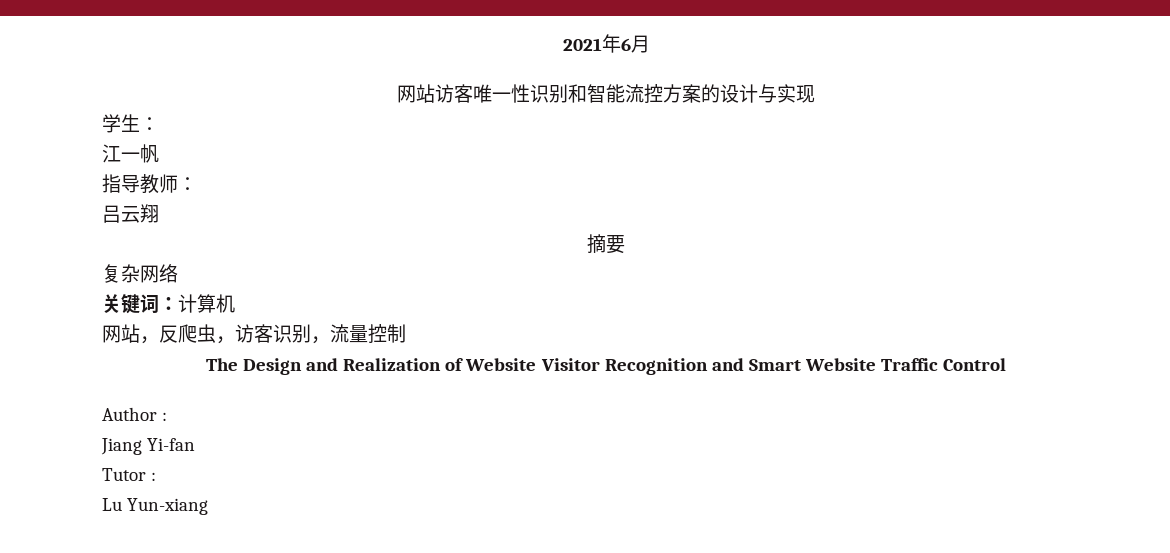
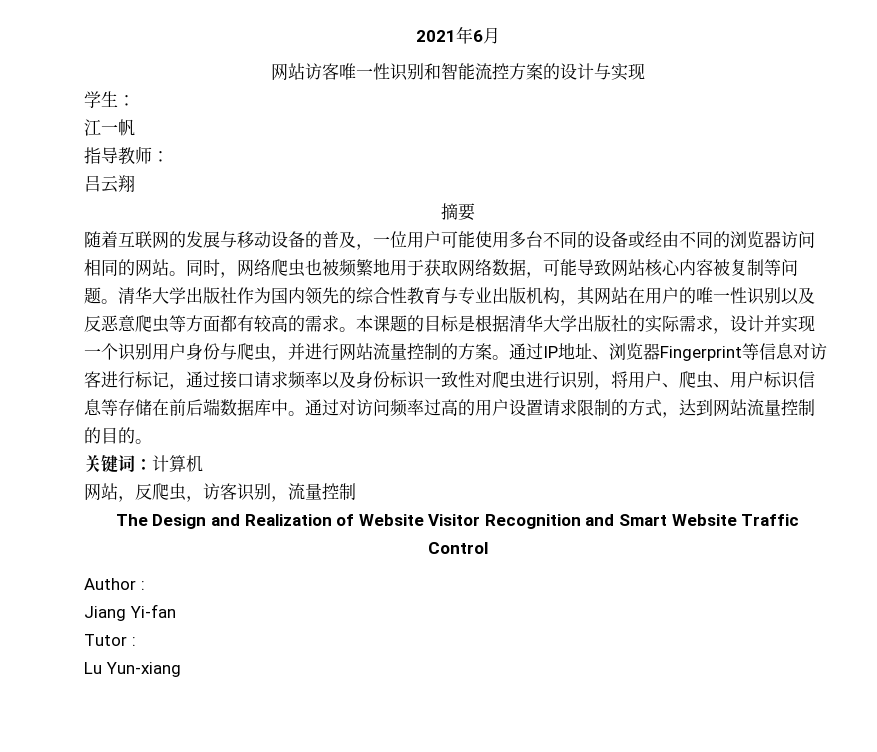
[102,264,178,283] 复杂网络 -> [84,231,815,250] [84,259,798,278] [84,286,815,306] [84,315,815,334] [84,343,827,362] [84,371,815,390] [84,398,815,418] [84,427,152,444] 随着互联网的发展与移动设备的普及，一位用户可能使用多台不同的设备或经由不同的浏览器访问相同的网站。同时，网络爬虫也被频繁地用于获取网络数据，可能导致网站核心内容被复制等问题。清华大学出版社作为国内领先的综合性教育与专业出版机构，其网站在用户的唯一性识别以及反恶意爬虫等方面都有较高的需求。本课题的目标是根据清华大学出版社的实际需求，设计并实现一个识别用户身份与爬虫，并进行网站流量控制的方案。通过IP地址、浏览器Fingerprint等信息对访客进行标记，通过接口请求频率以及身份标识一致性对爬虫进行识别，将用户、爬虫、用户标识信息等存储在前后端数据库中。通过对访问频率过高的用户设置请求限制的方式，达到网站流量控制的目的。

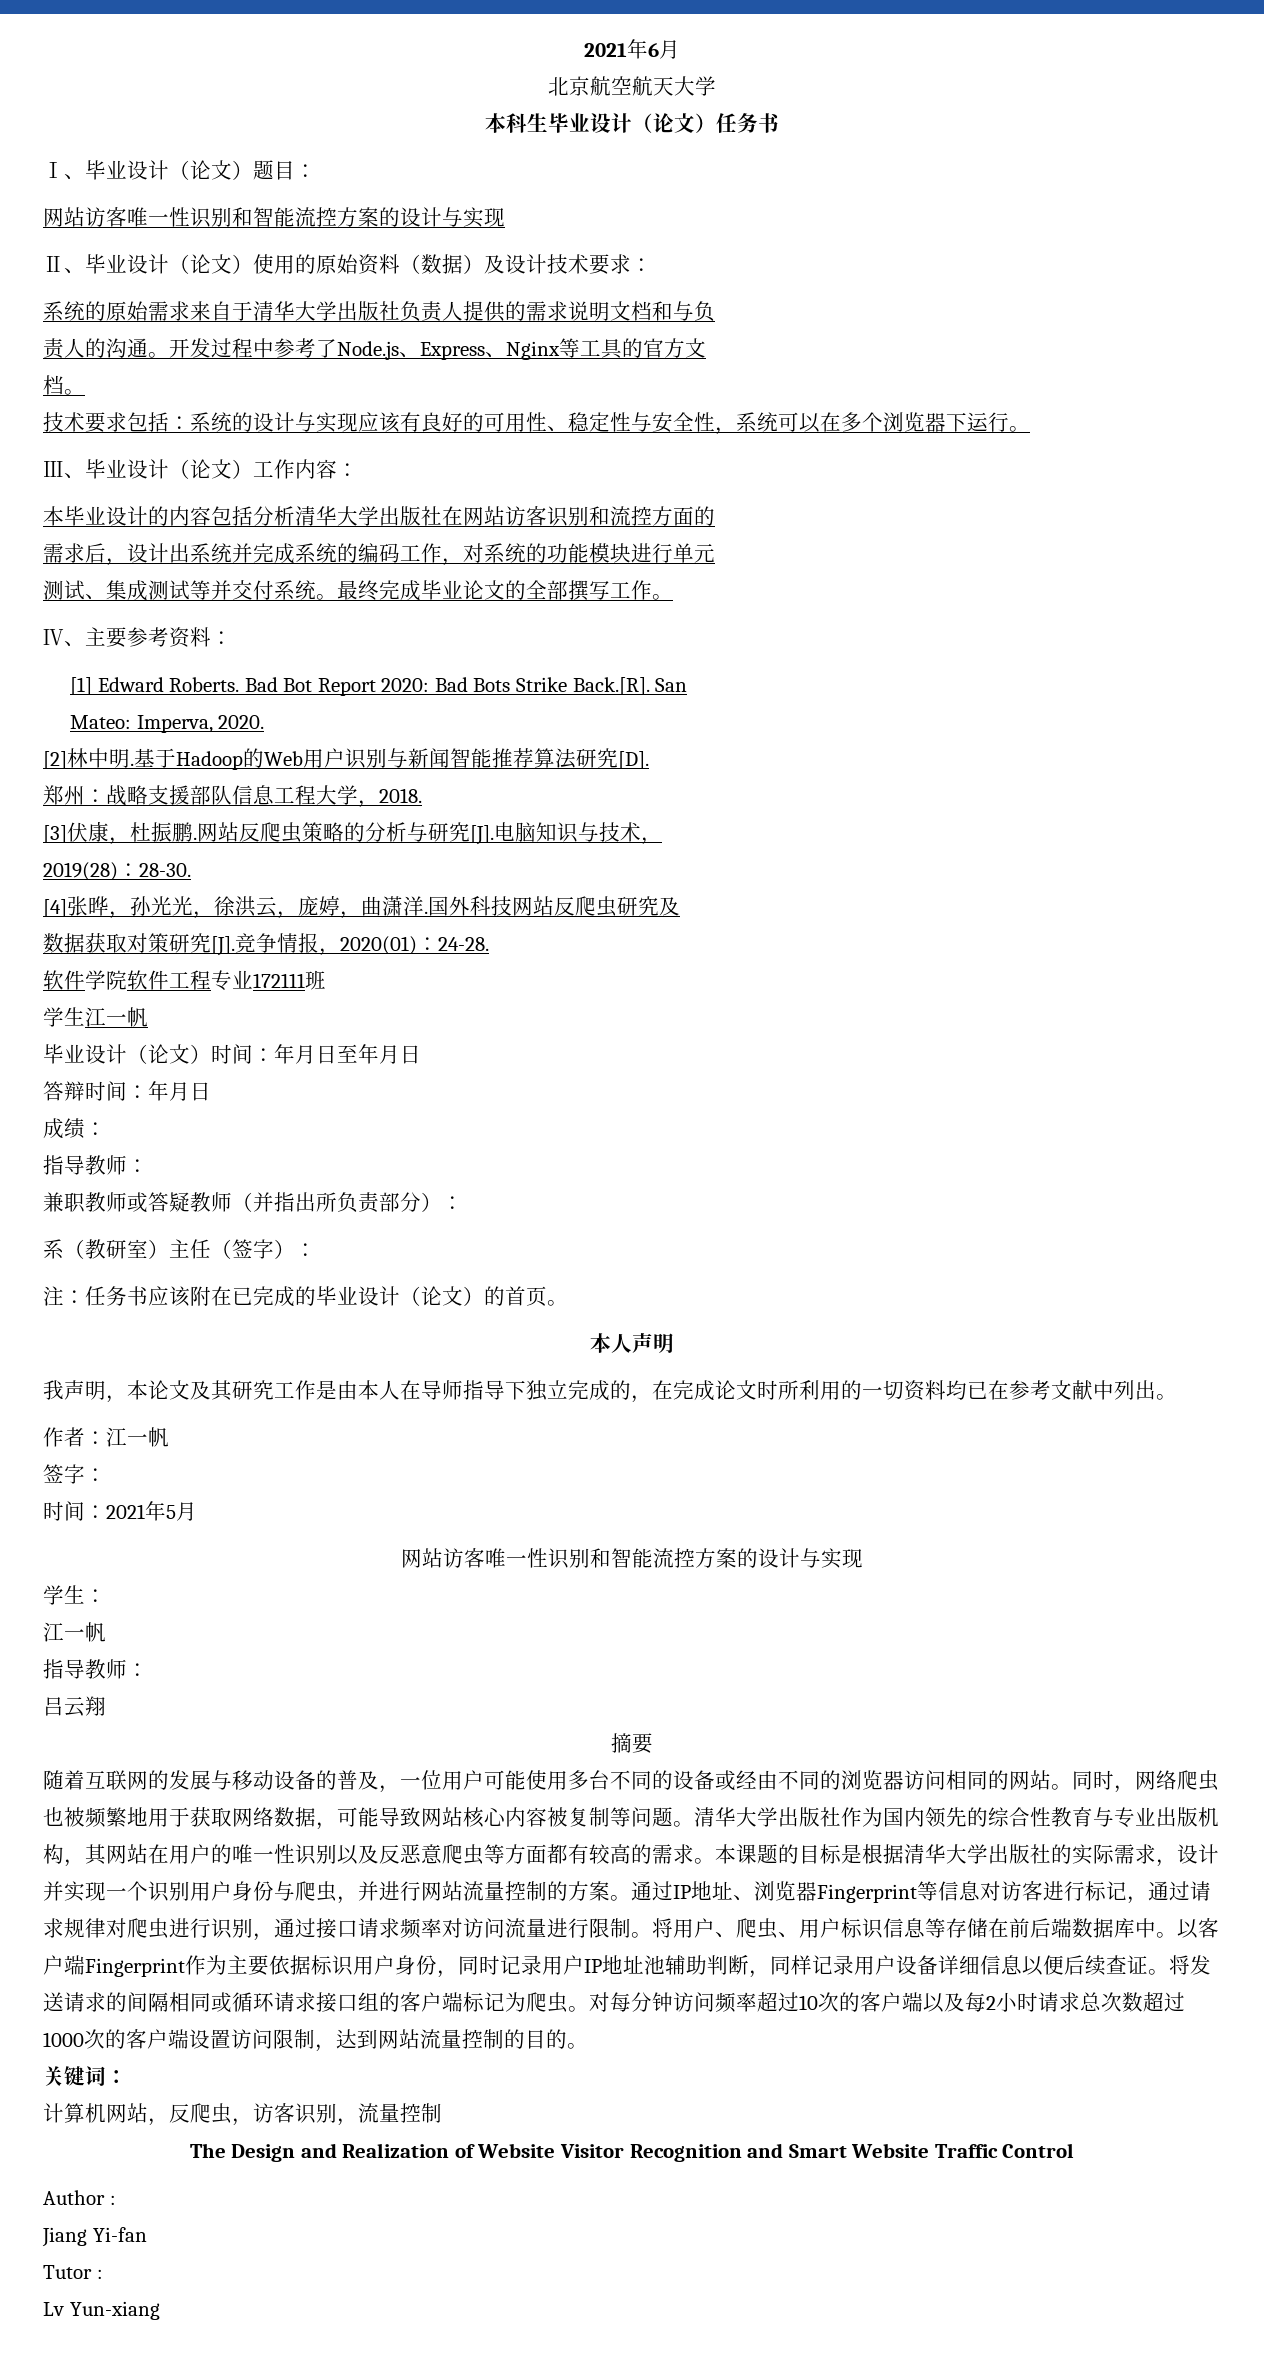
(500, 35) none -> [548,76,716,96] [485,113,779,133] [43,160,316,180] [43,207,505,228] [43,254,652,275] [43,301,715,322] [43,338,706,360] [43,375,85,395] [43,412,1030,435] [43,459,358,479] [43,506,715,527] [43,543,715,566] [43,580,673,601] [43,627,232,648] [70,677,688,696] [70,715,265,733] [43,748,649,770] [43,785,422,808] [43,822,662,845] [43,862,191,881] [43,896,680,919] [43,933,489,956] [43,970,326,991] [43,1007,148,1027] [43,1044,421,1064] [43,1081,211,1101] [43,1118,106,1139] [43,1155,148,1175] [43,1192,463,1213] [43,1239,316,1259] [43,1286,568,1307] [590,1333,674,1353] [43,1380,1177,1403] [43,1427,169,1447] [43,1464,106,1484] [43,1501,197,1521] // 北京航空航天大学 // 本科生毕业设计（论文）任务书 // Ⅰ、毕业设计（论文）题目： // 网站访客唯一性识别和智能流控方案的设计与实现 // Ⅱ、毕业设计（论文）使用的原始资料（数据）及设计技术要求： // 系统的原始需求来自于清华大学出版社负责人提供的需求说明文档和与负 // 责人的沟通。开发过程中参考了Node.js、Express、Nginx等工具的官方文 // 档。 // 技术要求包括：系统的设计与实现应该有良好的可用性、稳定性与安全性，系统可以在多个浏览器下运行。 // Ⅲ、毕业设计（论文）工作内容： // 本毕业设计的内容包括分析清华大学出版社在网站访客识别和流控方面的 // 需求后，设计出系统并完成系统的编码工作，对系统的功能模块进行单元 // 测试、集成测试等并交付系统。最终完成毕业论文的全部撰写工作。 // Ⅳ、主要参考资料： // [1] Edward Roberts. Bad Bot Report 2020: Bad Bots Strike Back.[R]. San // Mateo: Imperva, 2020. // [2]林中明.基于Hadoop的Web用户识别与新闻智能推荐算法研究[D]. // 郑州：战略支援部队信息工程大学，2018. // [3]伏康，杜振鹏.网站反爬虫策略的分析与研究[J].电脑知识与技术， // 2019(28)：28-30. // [4]张晔，孙光光，徐洪云，庞婷，曲潇洋.国外科技网站反爬虫研究及 // 数据获取对策研究[J].竞争情报，2020(01)：24-28. // 软件学院软件工程专业172111班 // 学生江一帆 // 毕业设计（论文）时间：年月日至年月日 // 答辩时间：年月日 // 成绩： // 指导教师： // 兼职教师或答疑教师（并指出所负责部分）： // 系（教研室）主任（签字）： // 注：任务书应该附在已完成的毕业设计（论文）的首页。 // 本人声明 // 我声明，本论文及其研究工作是由本人在导师指导下独立完成的，在完成论文时所利用的一切资料均已在参考文献中列出。 // 作者：江一帆 // 签字： // 时间：2021年5月
[220,371,611,390] 接口请求频率以及身份标识一致性对爬虫进行识别， -> [1190,1881,1211,1901] [43,1918,652,1941] 请求规律对爬虫进行识别，通过接口请求频率对访问流量进行限制。
[305,399,662,417] 通过对访问频率过高的用户设置请求限制的方式 -> [1177,1918,1219,1939] [43,1955,1211,1978] [43,1992,1185,2013] [43,2029,315,2049] 以客户端Fingerprint作为主要依据标识用户身份，同时记录用户IP地址池辅助判断，同样记录用户设备详细信息以便后续查证。将发送请求的间隔相同或循环请求接口组的客户端标记为爬虫。对每分钟访问频率超过10次的客户端以及每2小时请求总次数超过1000次的客户端设置访问限制
(152, 464) none -> (127, 2077) //
(203, 463) // -> (106, 2113) none
[84,662,102,674] Lu -> [43,2302,64,2316] Lv

